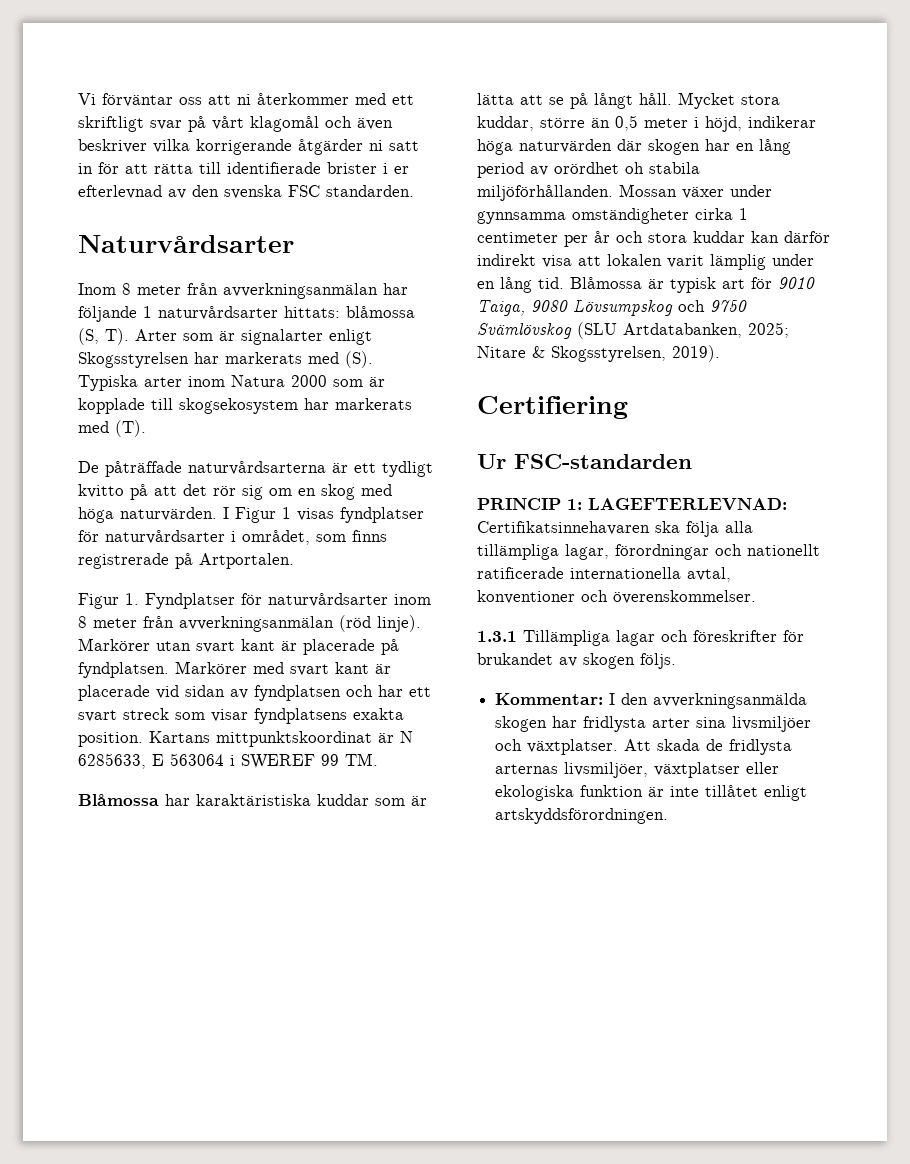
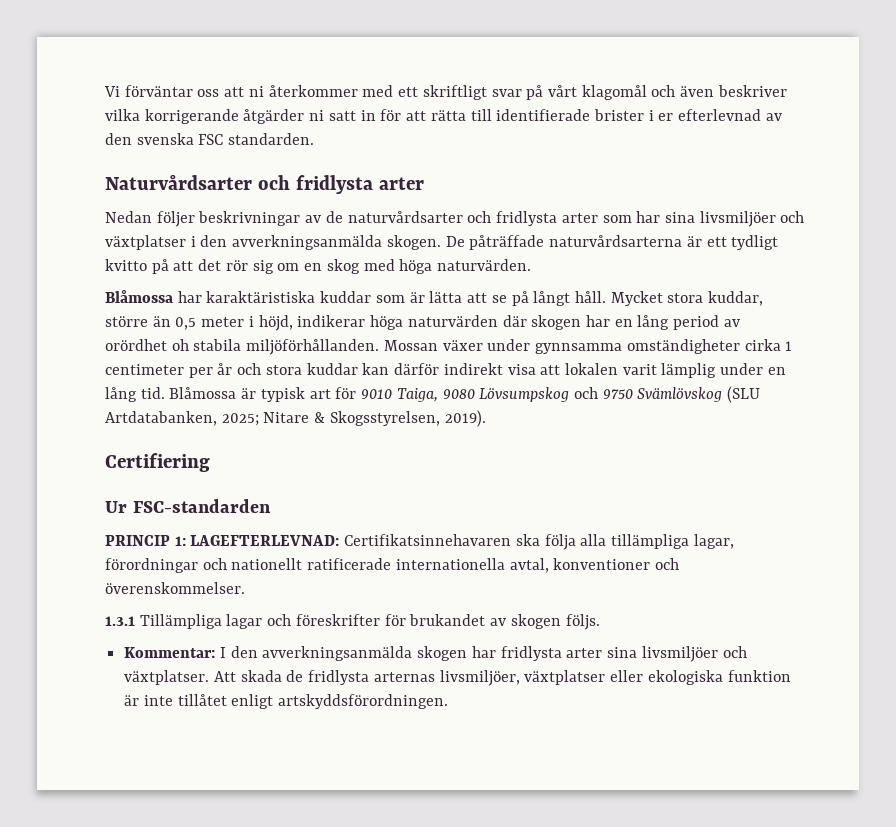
[78,283,408,299] [78,306,415,322] [78,328,372,345] [78,351,373,368] [78,375,385,391] [78,398,412,414] [78,420,146,437] // Inom 8 meter från avverkningsanmälan har följande 1 naturvårdsarter hittats: blåmossa (S, T). Arter som är signalarter enligt Skogsstyrelsen har markerats med (S). Typiska arter inom Natura 2000 som är kopplade till skogsekosystem har markerats med (T). // -> [257,175,424,194] [105,211,805,227] [105,235,441,250] och fridlysta arter // Nedan följer beskrivningar av de naturvårdsarter och fridlysta arter som har sina livsmiljöer och växtplatser i den avverkningsanmälda skogen.
[223,507,424,523] [78,530,387,545] [78,553,294,569] [78,593,431,609] [78,615,421,632] [78,638,399,655] [78,661,391,678] [78,685,431,701] [78,708,404,724] [78,731,413,747] [78,753,378,769] I Figur 1 visas fyndplatser för naturvårdsarter i området, som finns registrerade på Artportalen. // Figur 1. Fyndplatser för naturvårdsarter inom 8 meter från avverkningsanmälan (röd linje). Markörer utan svart kant är placerade på fyndplatsen. Markörer med svart kant är placerade vid sidan av fyndplatsen och har ett svart streck som visar fyndplatsens exakta position. Kartans mittpunktskoordinat är N 6285633, E 563064 i SWEREF 99 TM. -> (531, 265) none

